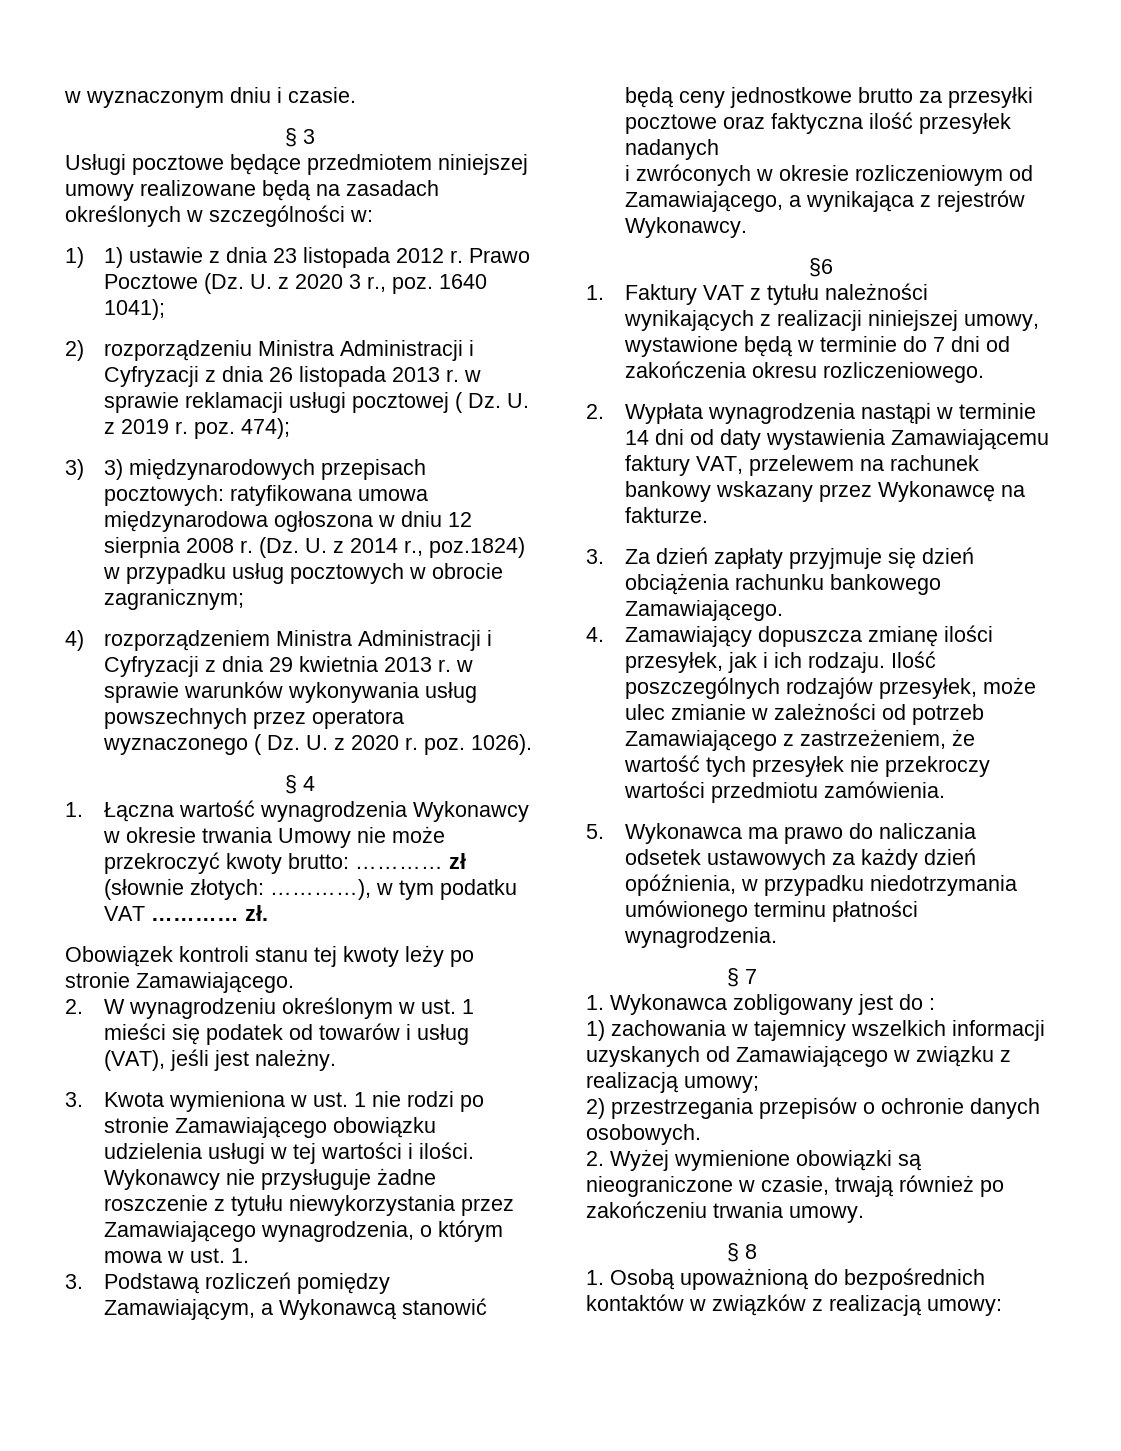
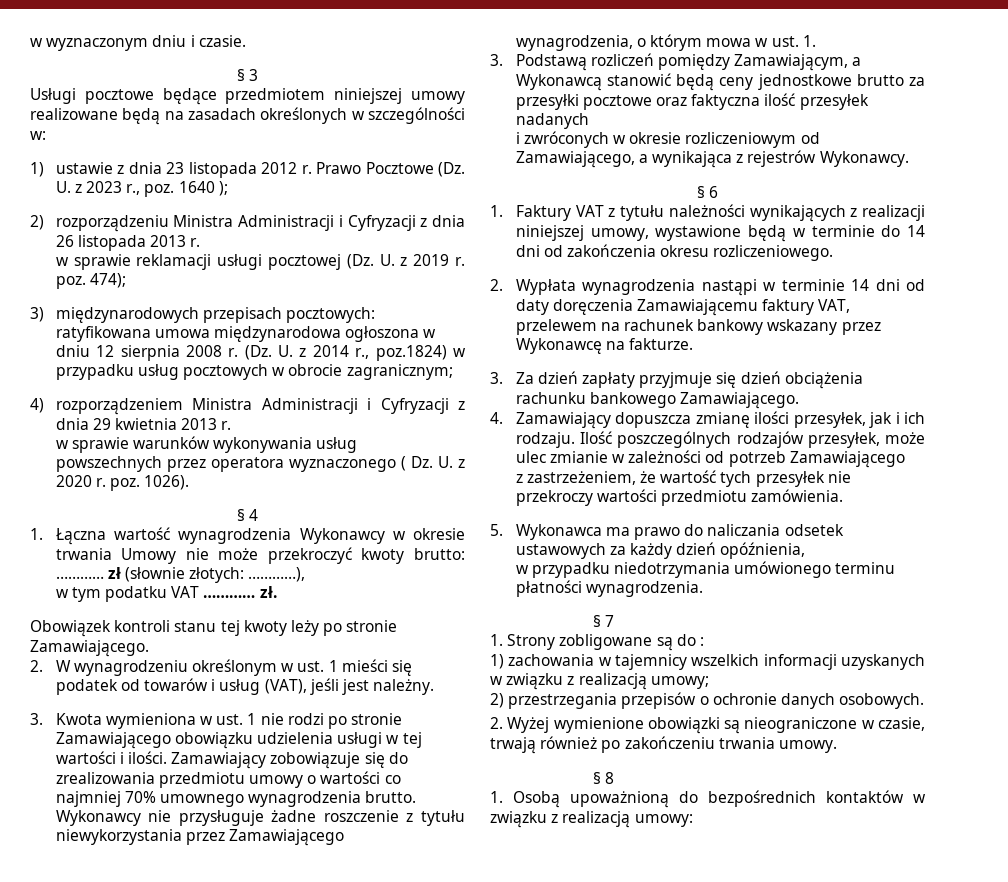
[104,247,124,268] 1) -> (44, 169) none
[295,274,362,289] 2020 3 -> [86,181,123,193] 2023
[104,299,166,320] 1041); -> [218,181,228,196] );
(460, 375) none -> (201, 242) //
[455,392,502,413] ( Dz. -> [346,254,374,269] (Dz.
[104,459,124,480] 3) -> (44, 314) none
(452, 665) none -> (232, 425) //
(372, 889) none -> (306, 574) //
(475, 1150) none -> [171,752,408,769] [55,771,401,788] [55,791,417,807] Zamawiający zobowiązuje się do zrealizowania przedmiotu umowy o wartości co najmniej 70% umownego wynagrodzenia brutto.
[809,258,833,277] §6 -> [696,186,719,198] § 6
[933,337,946,352] 7 -> [906,225,925,237] 14
[766,429,886,450] wystawienia -> [552,299,633,315] doręczenia
(778, 740) none -> (905, 459) //
(737, 885) none -> (806, 550) //
[610,994,893,1015] Wykonawca zobligowany jest -> [507,634,673,651] Strony zobligowane są
[706,1046,888,1067] od Zamawiającego -> (925, 662) none
[712,1294,806,1316] związków -> [490,811,547,828] związku

